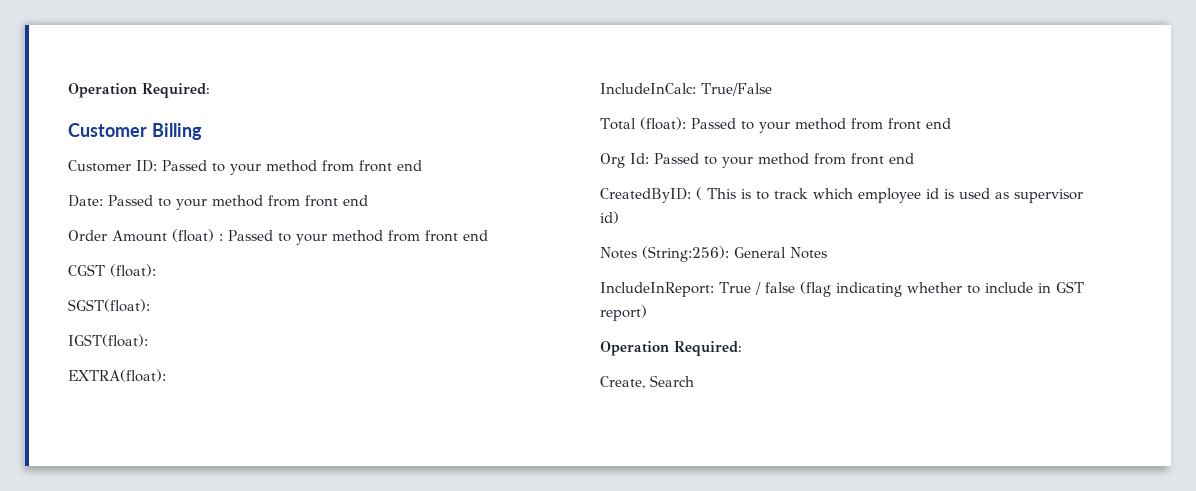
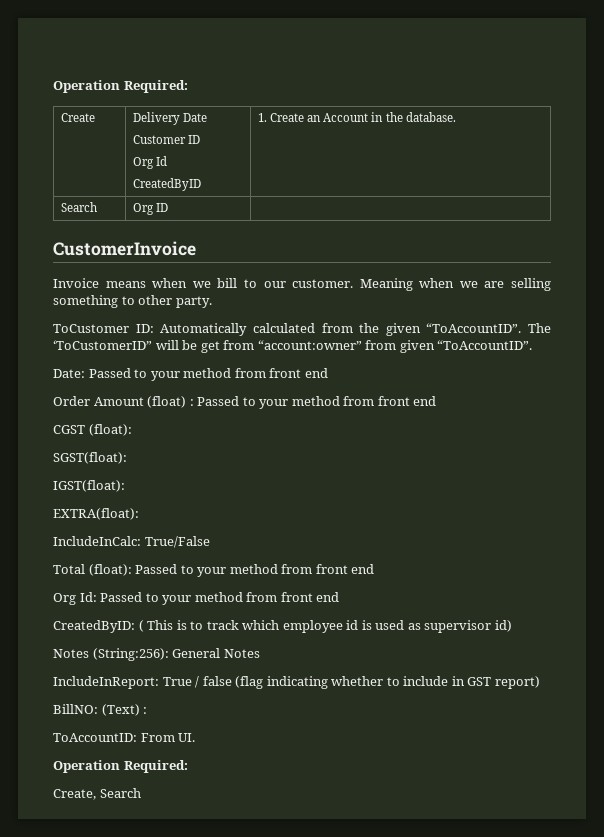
[68,83,210,98] [68,123,202,140] [68,160,422,175] Operation Required: // Customer Billing // Customer ID: Passed to your method from front end -> [53,80,188,93] [61,113,96,122] [133,112,208,125] [133,135,201,144] [133,156,168,169] [133,178,202,191] [258,112,456,122] [61,202,98,212] [133,203,169,215] [53,241,196,256] [53,278,551,291] [53,295,212,308] [53,323,551,336] [53,340,533,353] Operation Required: // Create | Delivery Date // Customer ID // Org Id // CreatedByID | 1. Create an Account in the database. // Search | Org ID | // CustomerInvoice // Invoice means when we bill to our customer. Meaning when we are selling something to other party. // ToCustomer ID: Automatically calculated from the given “ToAccountID”. The ‘ToCustomerID” will be get from “account:owner” from given “ToAccountID”.
(647, 313) none -> [53,704,148,716] [53,733,196,742] // BillNO: (Text) : // ToAccountID: From UI.

